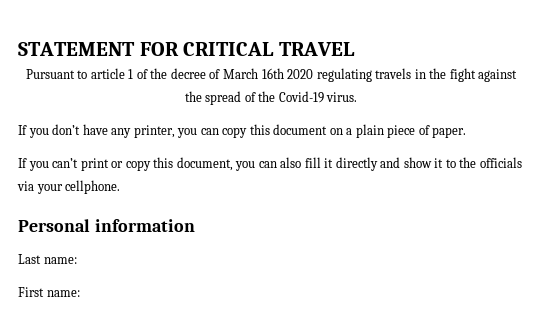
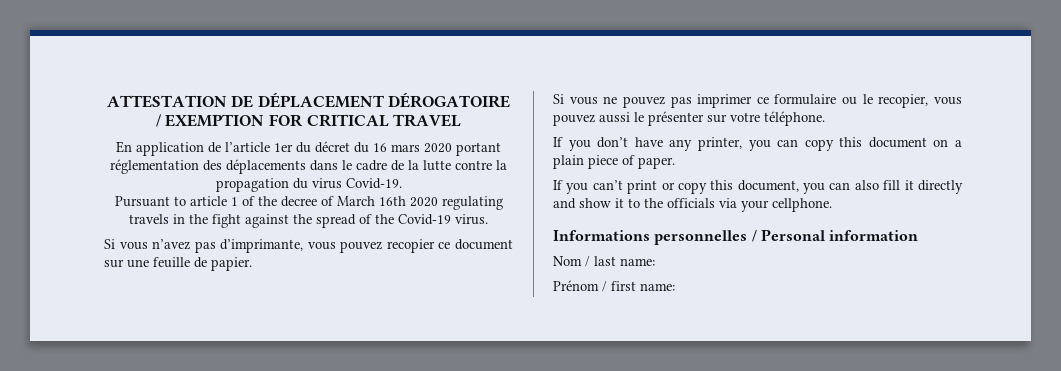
[18,42,355,56] STATEMENT FOR CRITICAL TRAVEL -> [106,92,511,108] [155,114,462,127] [116,141,501,156] [110,159,507,174] [215,178,402,192] ATTESTATION DE DÉPLACEMENT DÉROGATOIRE / EXEMPTION FOR CRITICAL TRAVEL // En application de l’article 1er du décret du 16 mars 2020 portant réglementation des déplacements dans le cadre de la lutte contre la propagation du virus Covid-19.
(358, 97) none -> [104,239,513,253] [104,257,252,271] [553,94,962,108] [553,111,825,126] // Si vous n’avez pas d’imprimante, vous pouvez recopier ce document sur une feuille de papier. // Si vous ne pouvez pas imprimer ce formulaire ou le recopier, vous pouvez aussi le présenter sur votre téléphone.
(121, 187) none -> [553,230,757,245] Informations personnelles /
[18,254,77,264] [18,287,44,297] Last name: // First -> [553,256,655,267] [553,280,636,292] Nom / last name: // Prénom / first

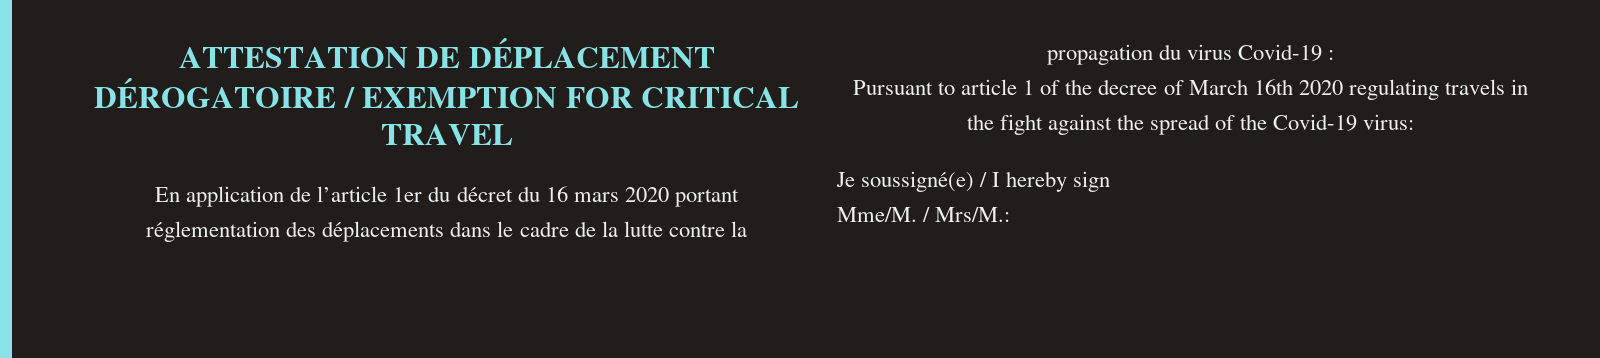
[345,178,402,189] Covid-19. -> [1238,44,1335,61] Covid-19 :
[455,214,488,225] [104,239,513,253] [104,257,252,271] [553,94,962,108] [553,111,825,126] [553,137,962,151] [553,155,675,169] [553,180,963,194] [553,198,832,212] [553,229,919,245] [553,256,655,267] [553,280,675,292] virus. // Si vous n’avez pas d’imprimante, vous pouvez recopier ce document sur une feuille de papier. // Si vous ne pouvez pas imprimer ce formulaire ou le recopier, vous pouvez aussi le présenter sur votre téléphone. // If you don’t have any printer, you can copy this document on a plain piece of paper. // If you can’t print or copy this document, you can also fill it directly and show it to the officials via your cellphone. // Informations personnelles / Personal information // Nom / last name: // Prénom / first name: -> [1363,114,1415,130] [836,171,1111,192] [837,207,1011,222] virus: // Je soussigné(e) / I hereby sign // Mme/M. / Mrs/M.:

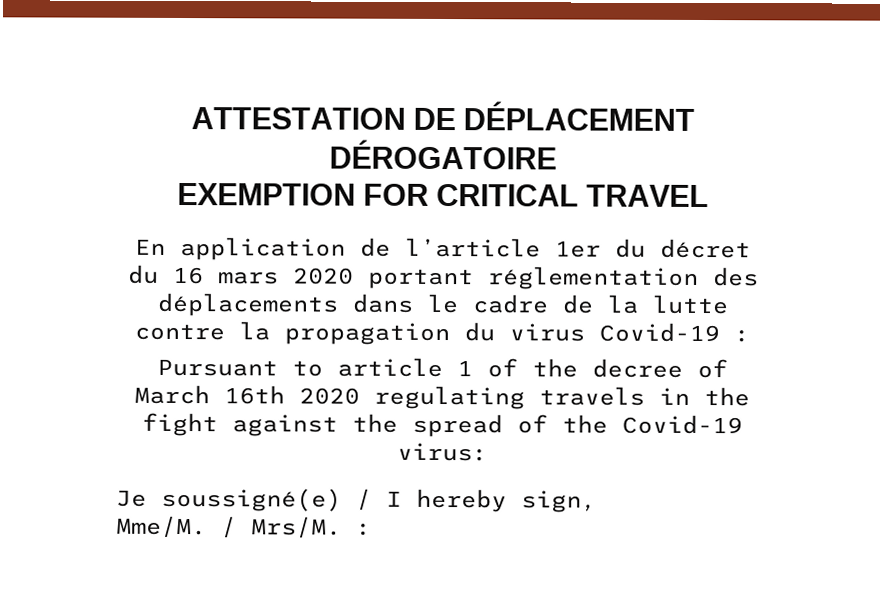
[343,87,355,108] / -> (557, 154) //
[1073,171,1111,192] sign -> [521,490,597,513] sign,
[935,207,1011,222] Mrs/M.: -> [251,516,372,539] Mrs/M. :

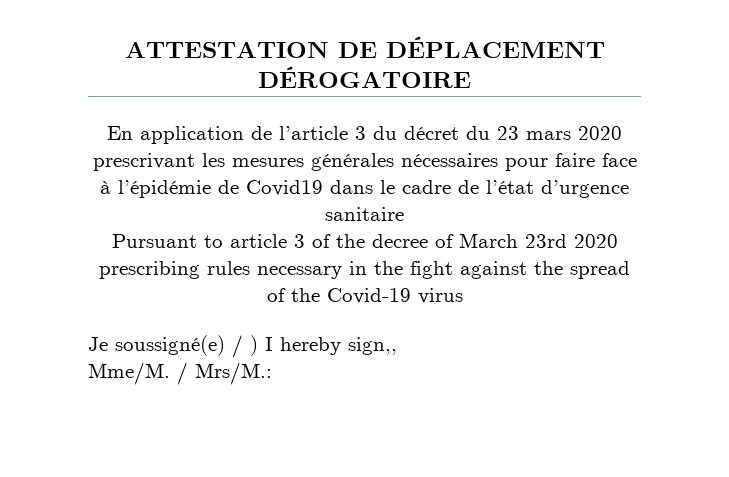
[176,182,710,208] // EXEMPTION FOR CRITICAL TRAVEL -> (471, 77) none
[555,240,601,258] 1er -> [355,126,366,140] 3
[172,266,204,285] 16 -> [497,126,519,140] 23
[367,266,759,290] [156,292,729,317] [134,321,750,346] portant réglementation des déplacements dans le cadre de la lutte contre la propagation du virus Covid-19 : -> [92,153,637,171] [100,180,629,198] [325,207,404,221] prescrivant les mesures générales nécessaires pour faire face à l’épidémie de Covid19 dans le cadre de l’état d’urgence sanitaire
[456,360,473,377] 1 -> [293,234,305,248] 3
[224,385,645,410] 16th 2020 regulating travels -> [524,234,618,248] [99,261,342,279] 23rd 2020 prescribing rules necessary
[396,442,488,462] virus: -> [417,288,463,304] virus
(372, 499) none -> [250,335,258,356] )
[521,490,597,513] sign, -> [348,337,397,355] sign,,
[251,516,372,539] Mrs/M. : -> [195,362,272,385] Mrs/M.:

